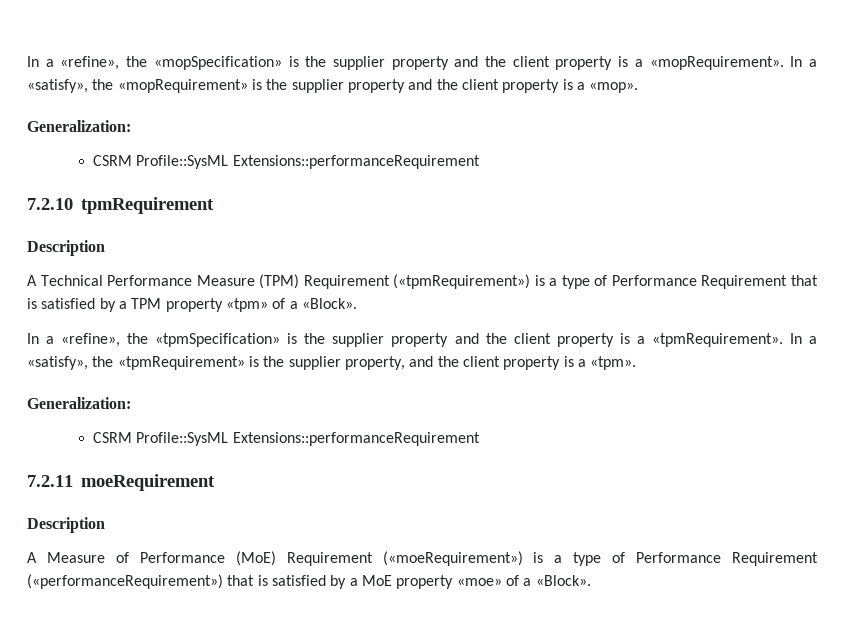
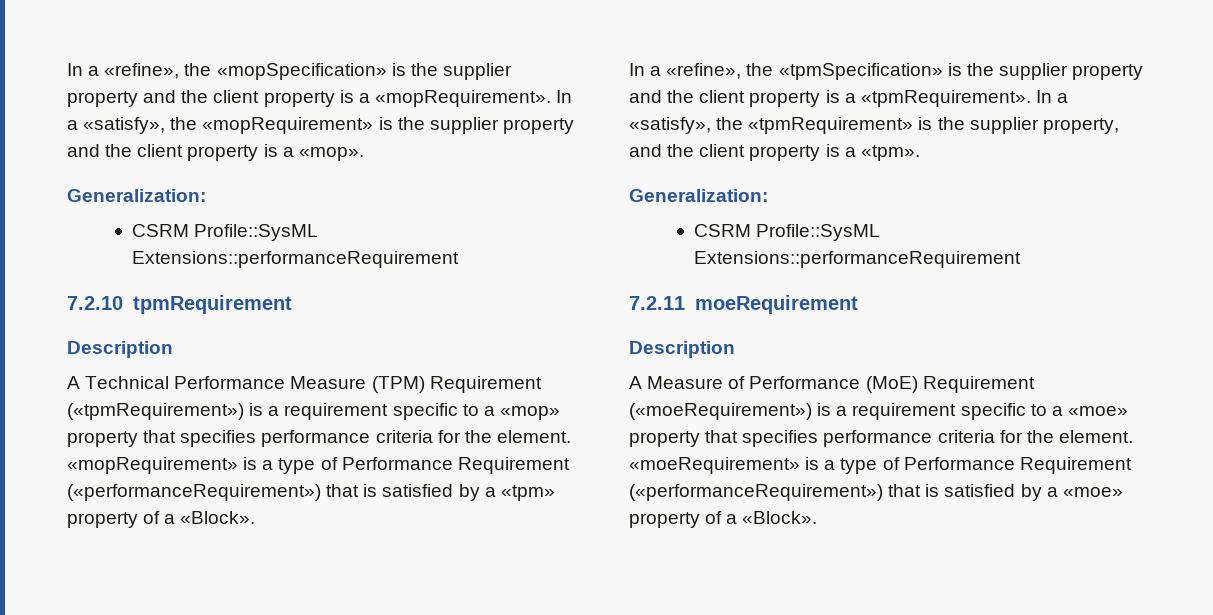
[561,275,819,289] [27,298,268,312] type of Performance Requirement that is satisfied by a TPM property «tpm» -> [284,403,560,420] [67,430,571,447] [67,457,570,474] [67,484,555,501] [67,512,138,528] requirement specific to a «mop» property that specifies performance criteria for the element. «mopRequirement» is a type of Performance Requirement («performanceRequirement») that is satisfied by a «tpm» property
(563, 559) none -> [852,403,1128,420] [629,430,1133,447] [629,457,836,474] requirement specific to a «moe» property that specifies performance criteria for the element. «moeRequirement» is a
[361,575,502,589] MoE property «moe» -> [1062,487,1123,497] [629,512,700,528] «moe» property

